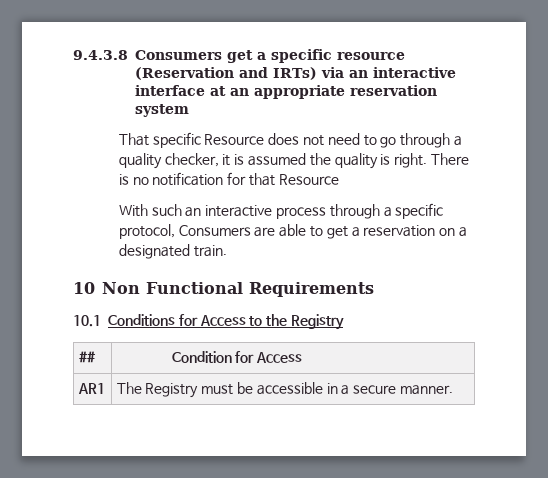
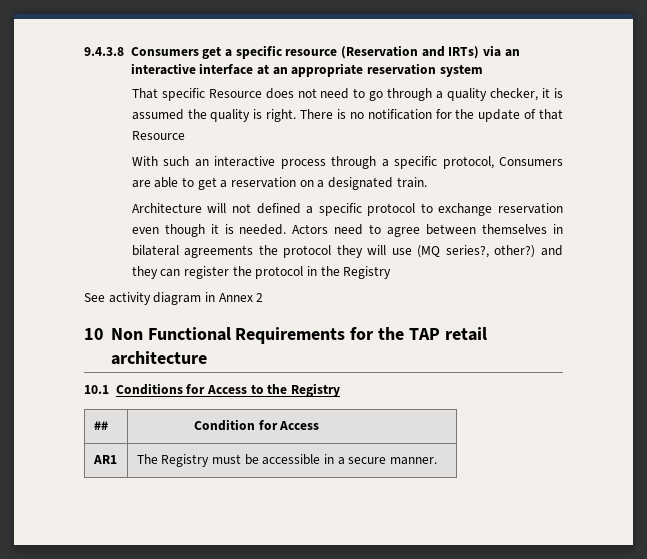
(247, 178) none -> [455,109,537,122] the update of
(227, 251) none -> [131,203,564,216] [131,224,563,237] [131,245,563,258] [131,266,392,279] [84,292,264,305] // Architecture will not defined a specific protocol to exchange reservation even though it is needed. Actors need to agree between themselves in bilateral agreements the protocol they will use (MQ series?, other?) and they can register the protocol in the Registry // See activity diagram in Annex 2
(374, 289) none -> [350,327,487,341] [110,351,207,365] for the TAP retail architecture

